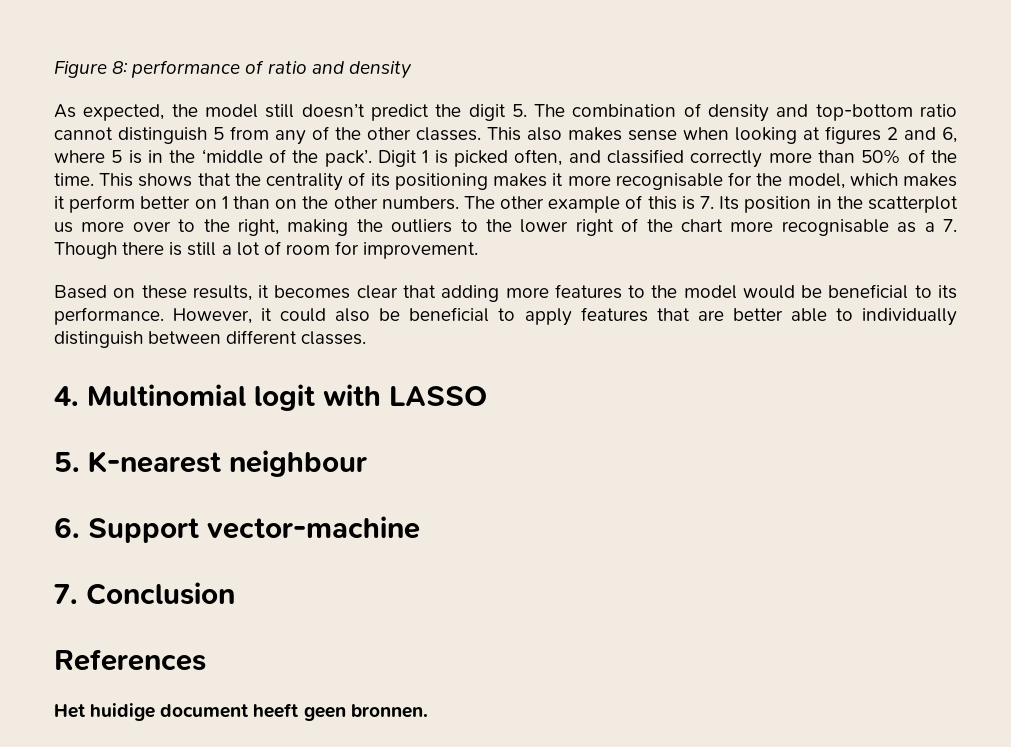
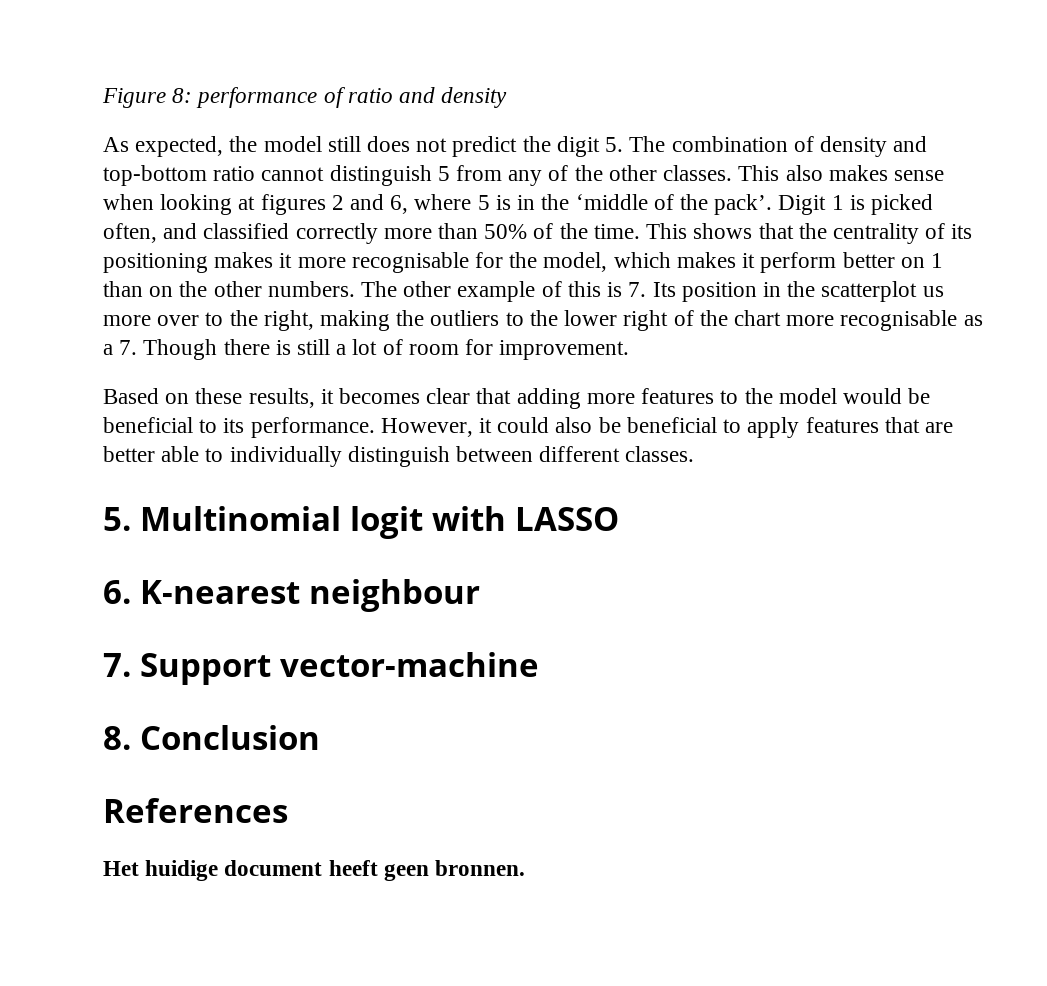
[301,103,365,118] doesn’t -> [367,136,448,152] does not
[54,386,79,406] 4. -> [103,507,131,531] 5.
[54,452,80,472] 5. -> [103,580,131,604] 6.
[54,517,80,538] 6. -> [103,653,131,677] 7.
[54,584,78,604] 7. -> [103,726,131,750] 8.

